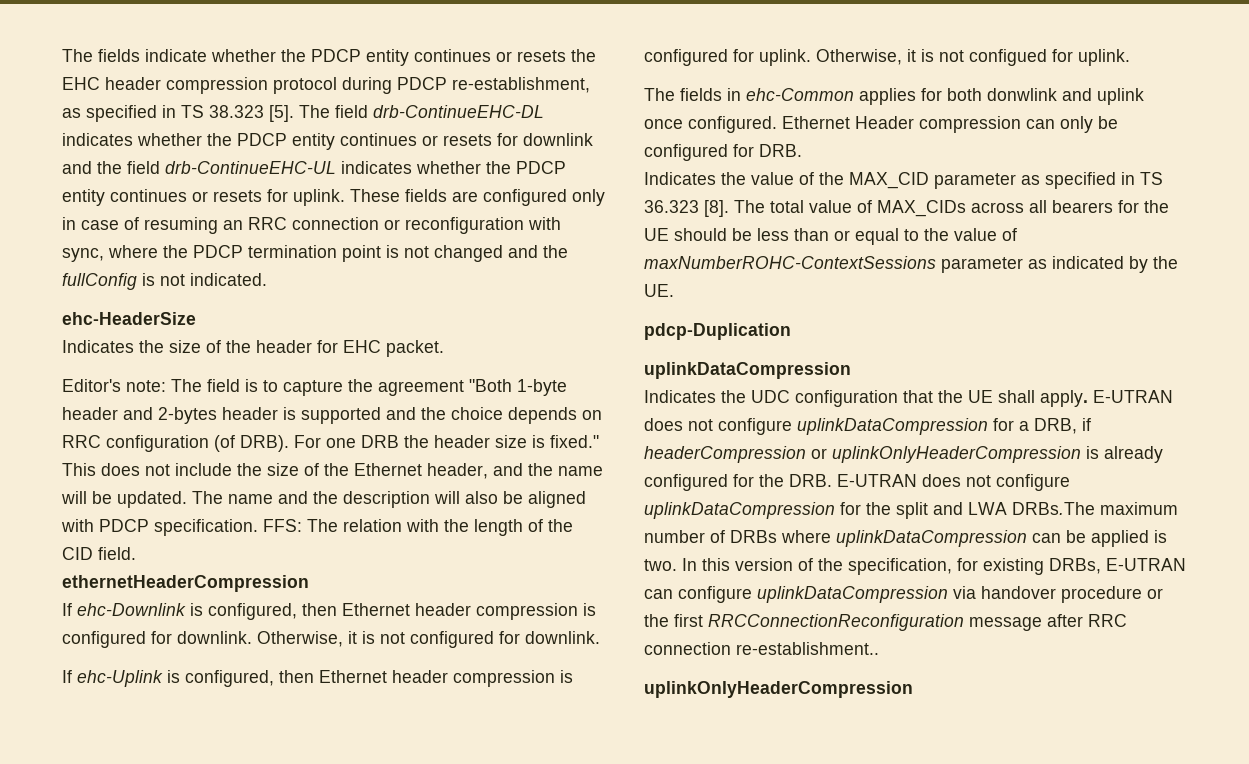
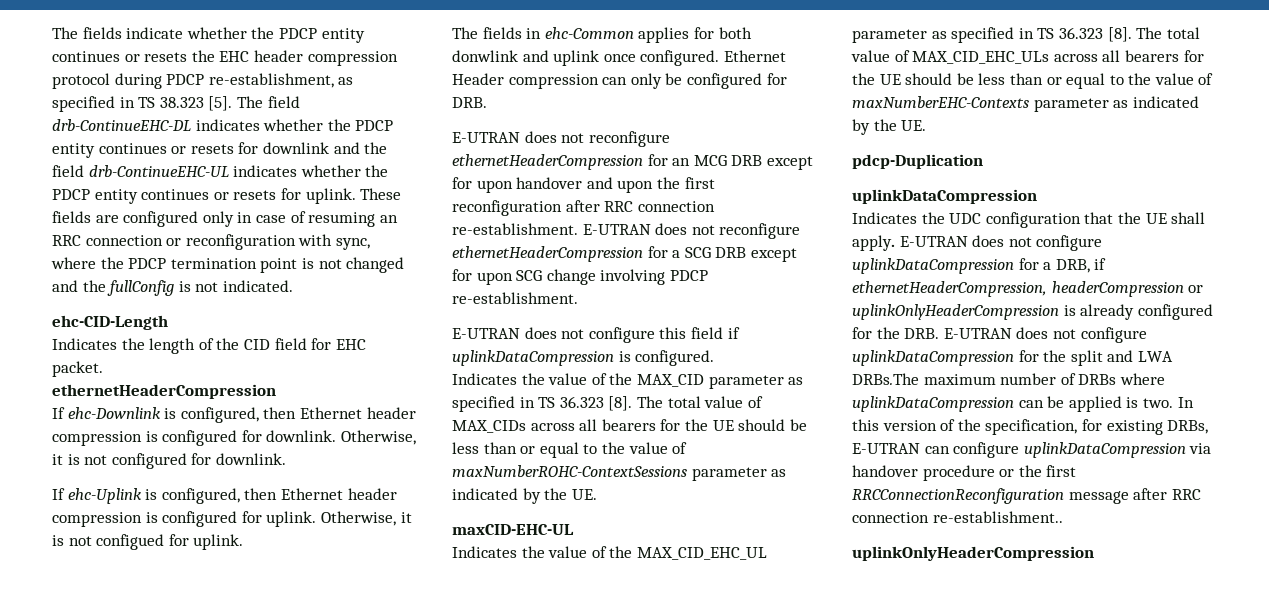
[62,312,196,325] [62,340,444,357] [62,379,567,396] [62,407,602,424] [62,435,599,452] [62,463,603,479] [61,491,586,508] [61,519,573,536] [62,547,136,560] ehc-HeaderSize // Indicates the size of the header for EHC packet. // Editor's note: The field is to capture the agreement "Both 1-byte header and 2-bytes header is supported and the choice depends on RRC configuration (of DRB). For one DRB the header size is fixed." This does not include the size of the Ethernet header, and the name will be updated. The name and the description will also be aligned with PDCP specification. FFS: The relation with the length of the CID field. -> [52,315,168,330] [52,338,366,354] [52,361,103,377] ehc-CID-Length // Indicates the length of the CID field for EHC packet.
(802, 150) none -> [452,131,670,147] [452,154,813,170] [452,177,715,193] [452,200,715,216] [452,223,801,239] [452,246,797,262] [452,269,708,285] [452,292,578,304] [452,327,740,343] [452,350,715,366] // E-UTRAN does not reconfigure ethernetHeaderCompression for an MCG DRB except for upon handover and upon the first reconfiguration after RRC connection re-establishment. E-UTRAN does not reconfigure ethernetHeaderCompression for a SCG DRB except for upon SCG change involving PDCP re-establishment. // E-UTRAN does not configure this field if uplinkDataCompression is configured.
(674, 290) none -> [452,524,574,535] [452,546,767,560] [852,27,1200,43] [851,50,1204,64] [852,73,1214,89] [852,96,1199,112] [852,119,927,135] // maxCID-EHC-UL // Indicates the value of the MAX_CID_EHC_UL parameter as specified in TS 36.323 [8]. The total value of MAX_CID_EHC_ULs across all bearers for the UE should be less than or equal to the value of maxNumberEHC-Contexts parameter as indicated by the UE.
(1091, 424) none -> [852,281,1047,297] ethernetHeaderCompression,

